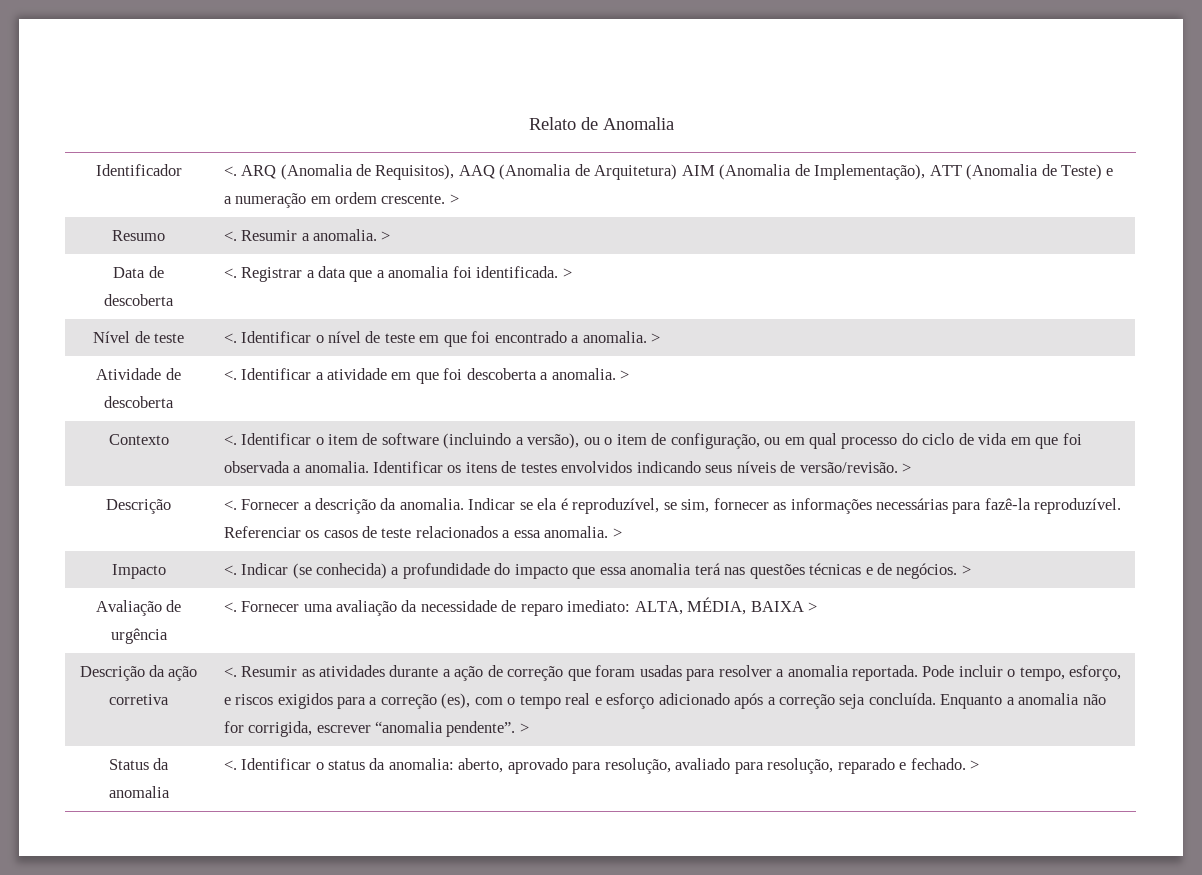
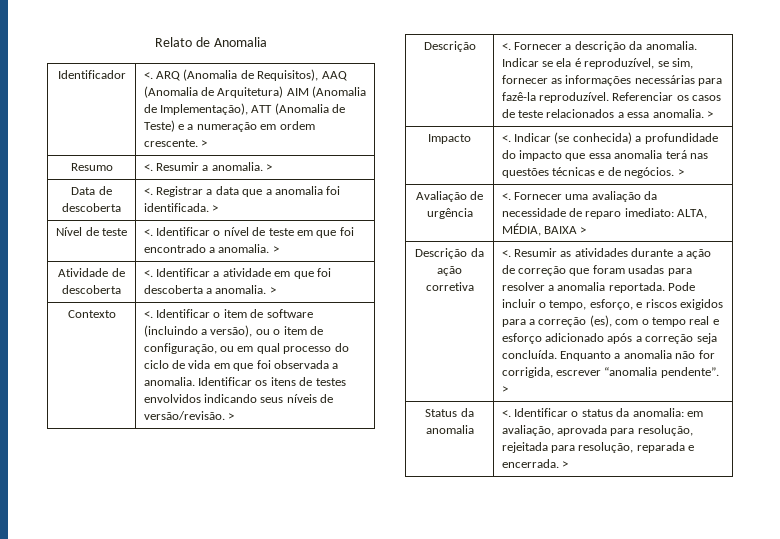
[458,758,966,774] aberto, aprovado para resolução, avaliado para resolução, reparado e fechado. -> [686,411,703,417] [501,425,693,436] [501,442,695,453] [501,459,559,468] em avaliação, aprovada para resolução, rejeitada para resolução, reparada e encerrada.

